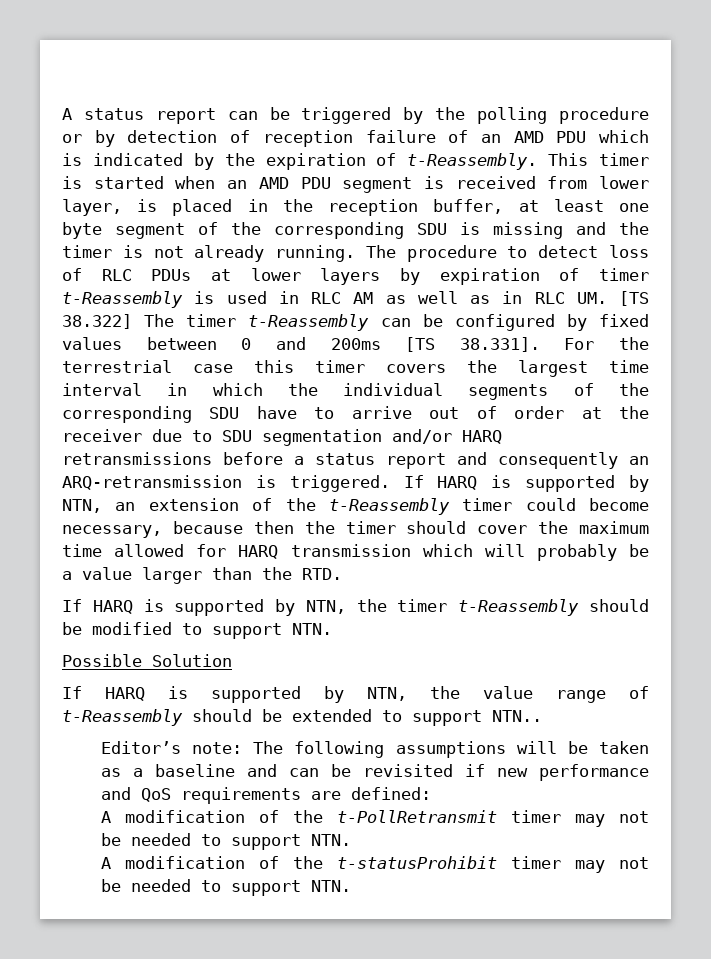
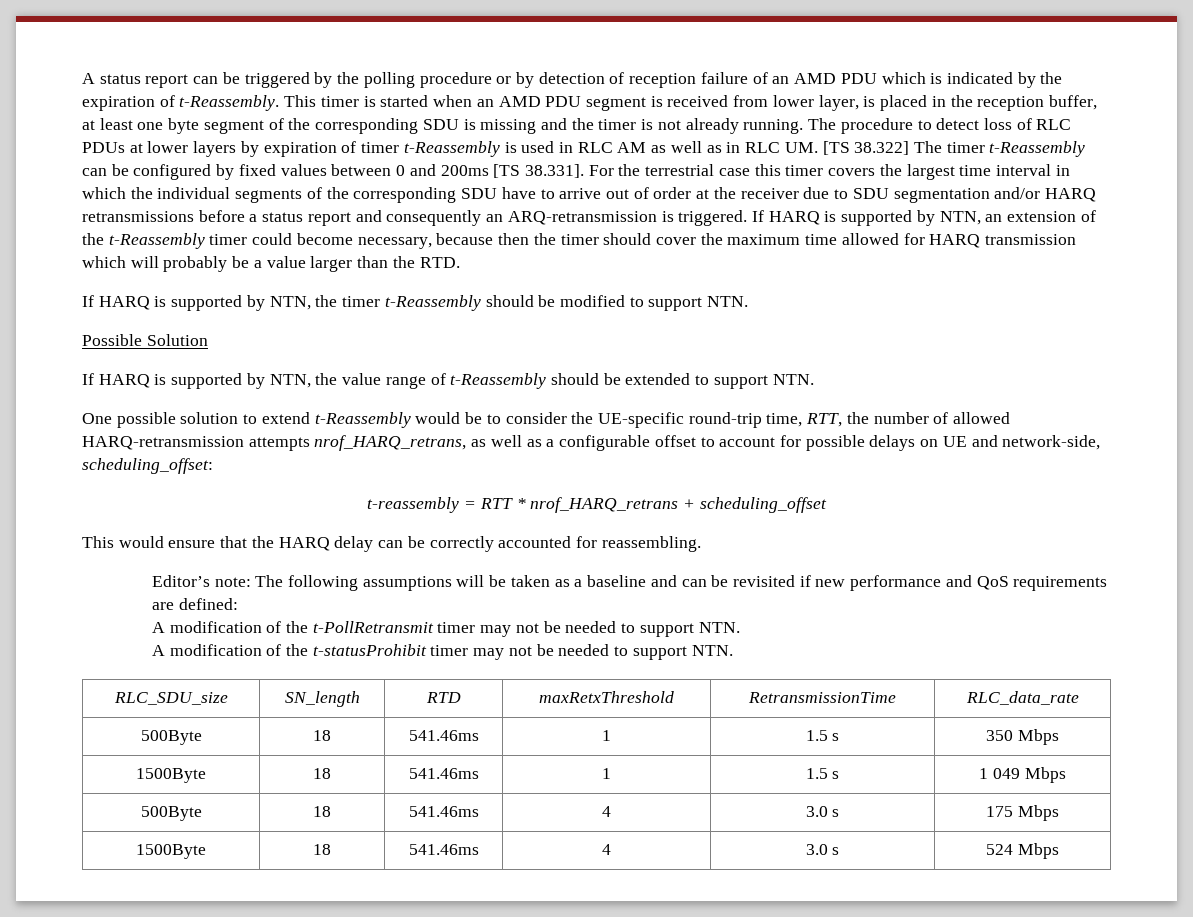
[492,710,542,722] NTN.. -> [772,374,814,385] [82,412,1011,428] [82,435,1101,451] [82,458,213,474] [367,497,827,513] [82,536,701,552] NTN. // One possible solution to extend t-Reassembly would be to consider the UE-specific round-trip time, RTT, the number of allowed HARQ-retransmission attempts nrof_HARQ_retrans, as well as a configurable offset to account for possible delays on UE and network-side, scheduling_offset: // t-reassembly = RTT * nrof_HARQ_retrans + scheduling_offset // This would ensure that the HARQ delay can be correctly accounted for reassembling.
(351, 886) none -> [113,692,228,705] [284,691,360,707] [425,692,461,703] [539,691,674,703] [748,692,896,703] [965,691,1079,705] [140,730,202,745] [313,730,331,741] [408,730,479,741] [602,730,611,741] [805,730,840,741] [986,729,1059,745] [136,768,206,783] [313,768,331,779] [408,768,479,779] [602,768,611,779] [805,768,840,779] [979,767,1066,783] [140,806,202,821] [313,806,331,817] [408,806,479,817] [602,806,611,817] [805,806,840,817] [986,805,1059,821] [136,844,206,859] [313,844,331,855] [408,844,479,855] [602,844,611,855] [805,844,840,855] [986,843,1059,859] // RLC_SDU_size | SN_length | RTD | maxRetxThreshold | RetransmissionTime | RLC_data_rate // 500Byte | 18 | 541.46ms | 1 | 1.5 s | 350 Mbps // 1500Byte | 18 | 541.46ms | 1 | 1.5 s | 1 049 Mbps // 500Byte | 18 | 541.46ms | 4 | 3.0 s | 175 Mbps // 1500Byte | 18 | 541.46ms | 4 | 3.0 s | 524 Mbps

